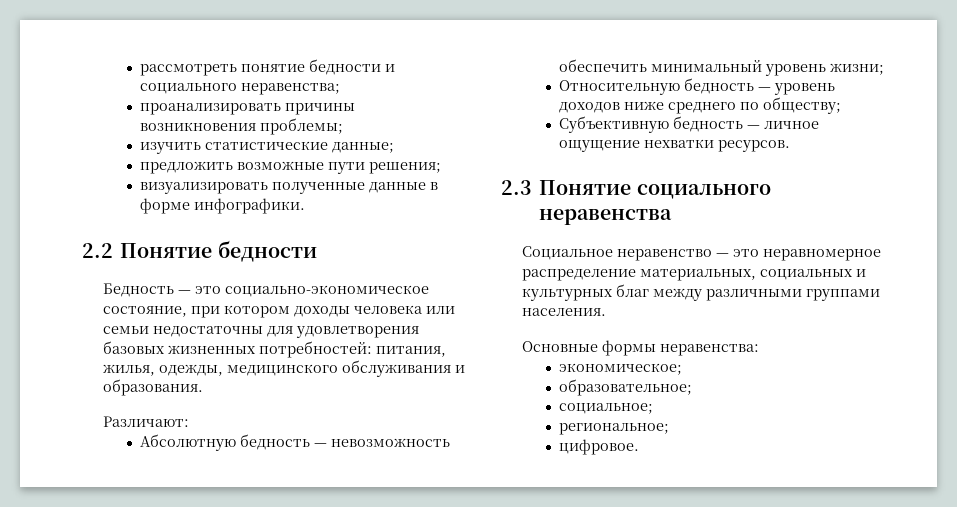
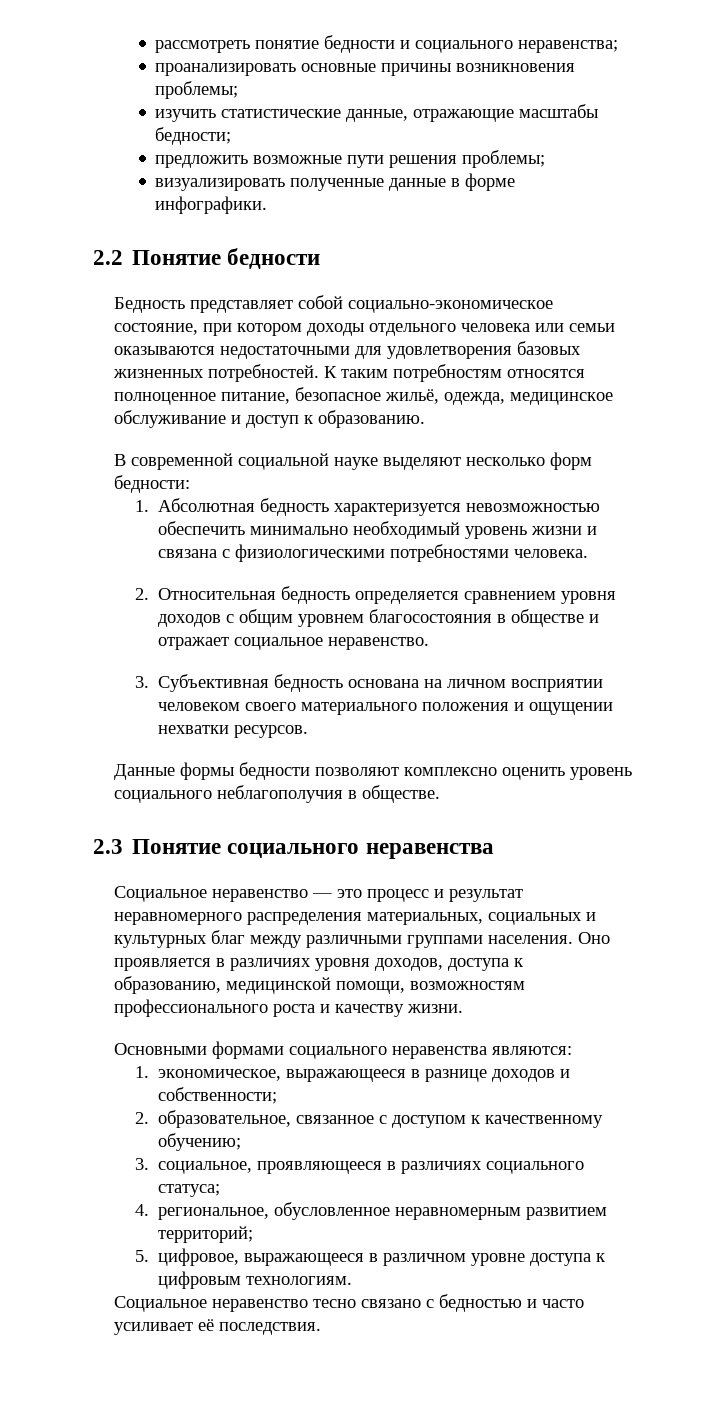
(282, 109) none -> [301,63,377,72] основные
[332,142,395,153] данные; -> [346,104,599,122] [155,127,232,145] данные, отражающие масштабы бедности;
[369,162,442,174] решения; -> [389,150,546,168] решения проблемы;
[178,286,222,294] — это -> [189,295,343,313] представляет собой
(351, 311) none -> [368,323,456,336] отдельного
[153,326,264,337] недостаточны -> [113,346,350,359] оказываются недостаточными
[259,341,447,358] [103,360,466,377] [103,379,204,396] [103,416,190,427] [140,434,451,451] [559,59,885,76] [559,78,836,95] [559,97,842,114] [559,116,820,133] [559,139,791,152] потребностей: питания, жилья, одежды, медицинского обслуживания и образования. // Различают: // Абсолютную бедность — невозможность обеспечить минимальный уровень жизни; // Относительную бедность — уровень доходов ниже среднего по обществу; // Субъективную бедность — личное ощущение нехватки ресурсов. -> [207,364,585,382] [113,387,613,405] [113,410,425,428] [113,452,592,470] [113,475,190,493] [134,498,601,516] [158,521,598,539] [158,544,589,562] [134,586,617,604] [158,609,600,627] [158,637,430,650] [134,674,604,692] [158,702,614,715] [158,725,309,738] [113,762,632,780] [113,785,440,803] потребностей. К таким потребностям относятся полноценное питание, безопасное жильё, одежда, медицинское обслуживание и доступ к образованию. // В современной социальной науке выделяют несколько форм бедности: // 1. Абсолютная бедность характеризуется невозможностью обеспечить минимально необходимый уровень жизни и связана с физиологическими потребностями человека. // 2. Относительная бедность определяется сравнением уровня доходов с общим уровнем благосостояния в обществе и отражает социальное неравенство. // 3. Субъективная бедность основана на личном восприятии человеком своего материального положения и ощущении нехватки ресурсов. // Данные формы бедности позволяют комплексно оценить уровень социального неблагополучия в обществе.
[763,249,882,261] [522,269,637,281] неравномерное распределение -> [366,889,523,902] [113,912,362,925] процесс и результат неравномерного распределения
[522,340,760,356] [559,363,683,375] [559,379,693,396] [559,403,654,414] [559,423,670,435] [559,439,640,455] // Основные формы неравенства: // экономическое; // образовательное; // социальное; // региональное; // цифровое. -> [577,932,610,944] [113,958,523,971] [113,976,525,994] [113,999,463,1017] [113,1041,572,1059] [134,1066,571,1082] [158,1087,278,1104] [134,1110,604,1128] [158,1133,242,1151] [134,1158,585,1174] [158,1184,221,1197] [134,1202,608,1220] [158,1226,254,1243] [134,1248,606,1266] [158,1271,353,1289] [113,1294,584,1312] [113,1319,321,1335] Оно проявляется в различиях уровня доходов, доступа к образованию, медицинской помощи, возможностям профессионального роста и качеству жизни. // Основными формами социального неравенства являются: // 1. экономическое, выражающееся в разнице доходов и собственности; // 2. образовательное, связанное с доступом к качественному обучению; // 3. социальное, проявляющееся в различиях социального статуса; // 4. региональное, обусловленное неравномерным развитием территорий; // 5. цифровое, выражающееся в различном уровне доступа к цифровым технологиям. // Социальное неравенство тесно связано с бедностью и часто усиливает её последствия.

